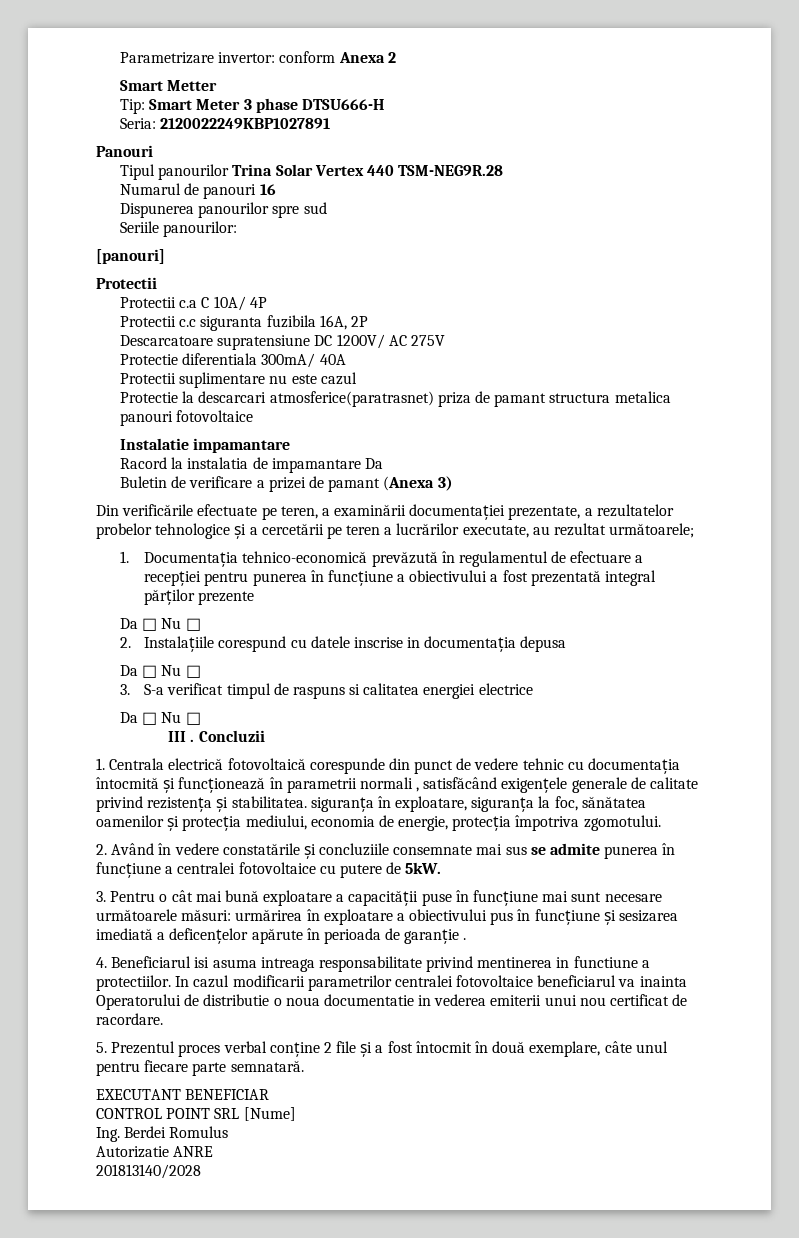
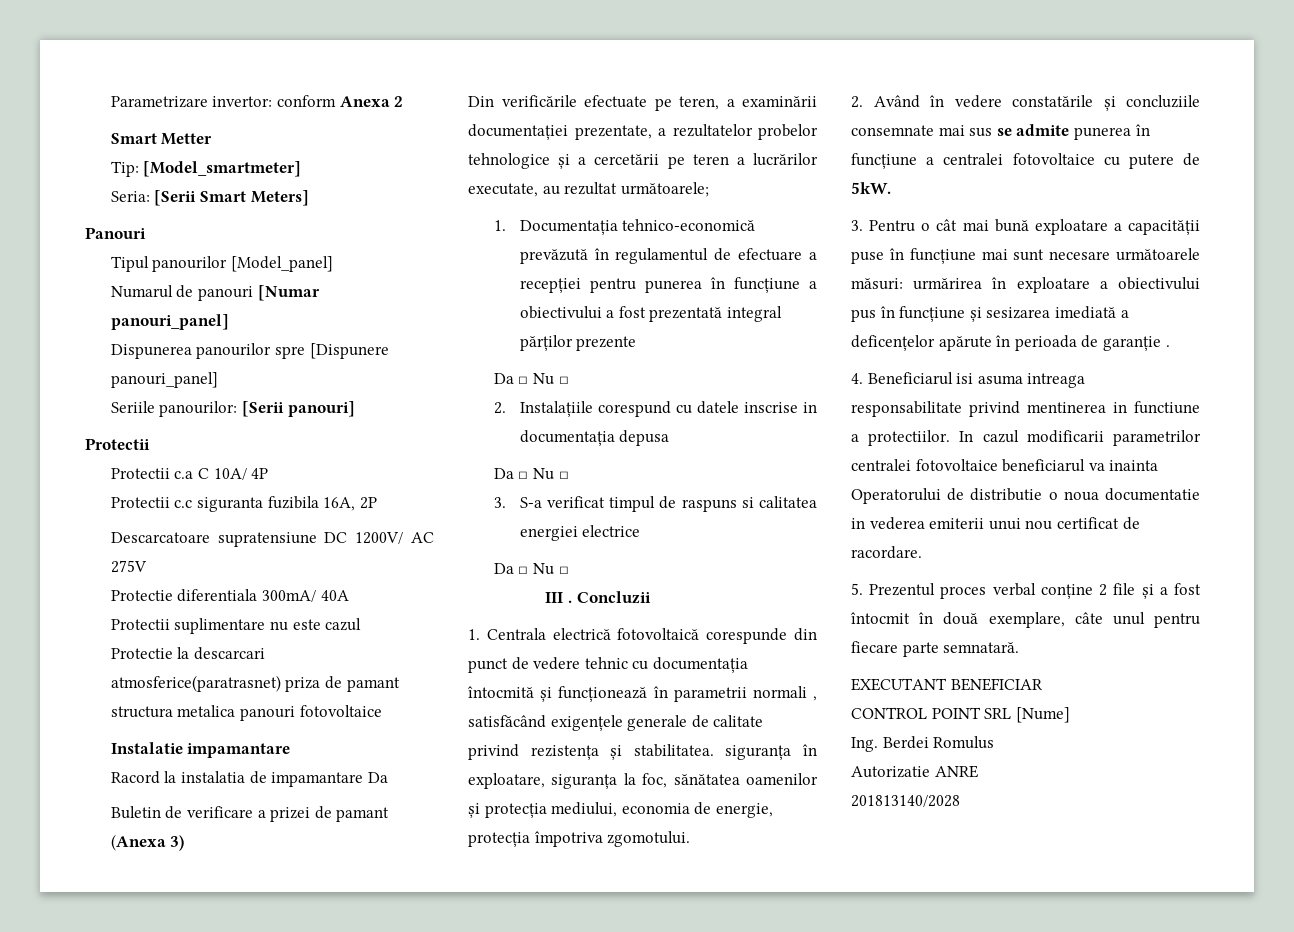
[149,98,385,113] [120,118,331,129] [96,145,153,157] [120,164,504,180] Smart Meter 3 phase DTSU666-H // Seria: 2120022249KBP1027891 // Panouri // Tipul panourilor Trina Solar Vertex 440 TSM-NEG9R.28 -> [143,161,302,177] [110,190,309,206] [85,227,146,239] [110,256,334,272] [Model_smartmeter] // Seria: [Serii Smart Meters] // Panouri // Tipul panourilor [Model_panel]
[259,184,276,195] 16 -> [257,285,320,301] [110,314,229,330] [Numar panouri_panel]
[303,202,327,214] sud -> [309,343,389,359] [110,372,218,388] [Dispunere panouri_panel]
[96,249,165,264] // [panouri] -> [242,401,355,417] [Serii panouri]

